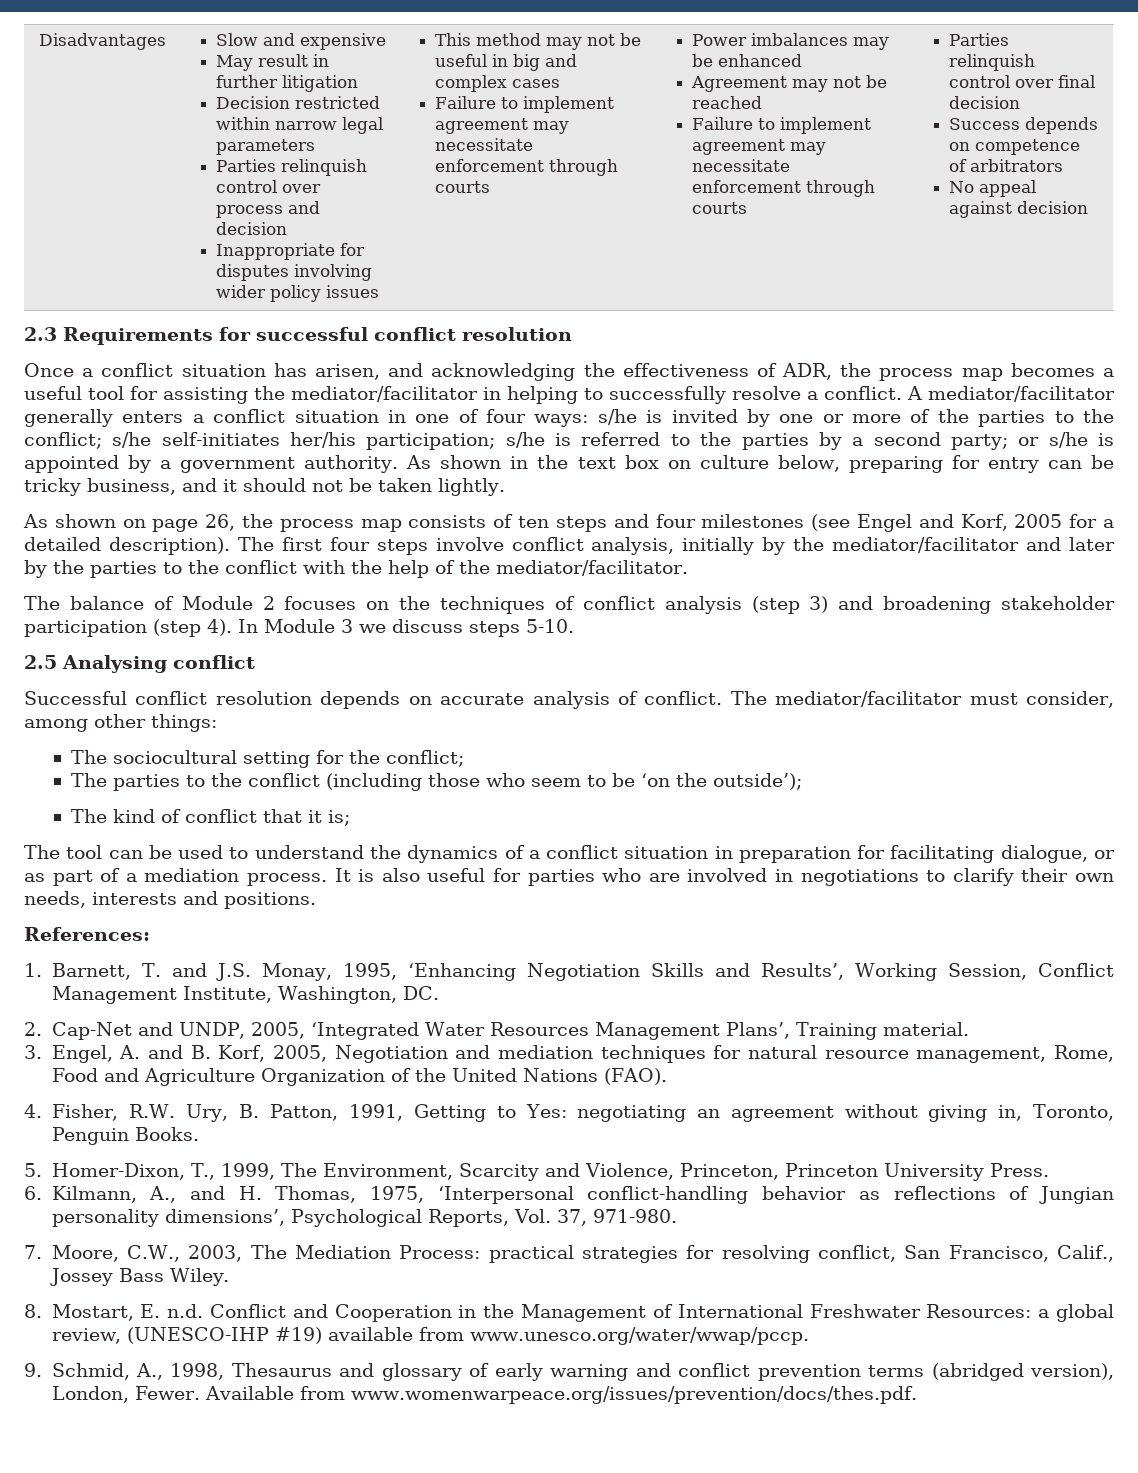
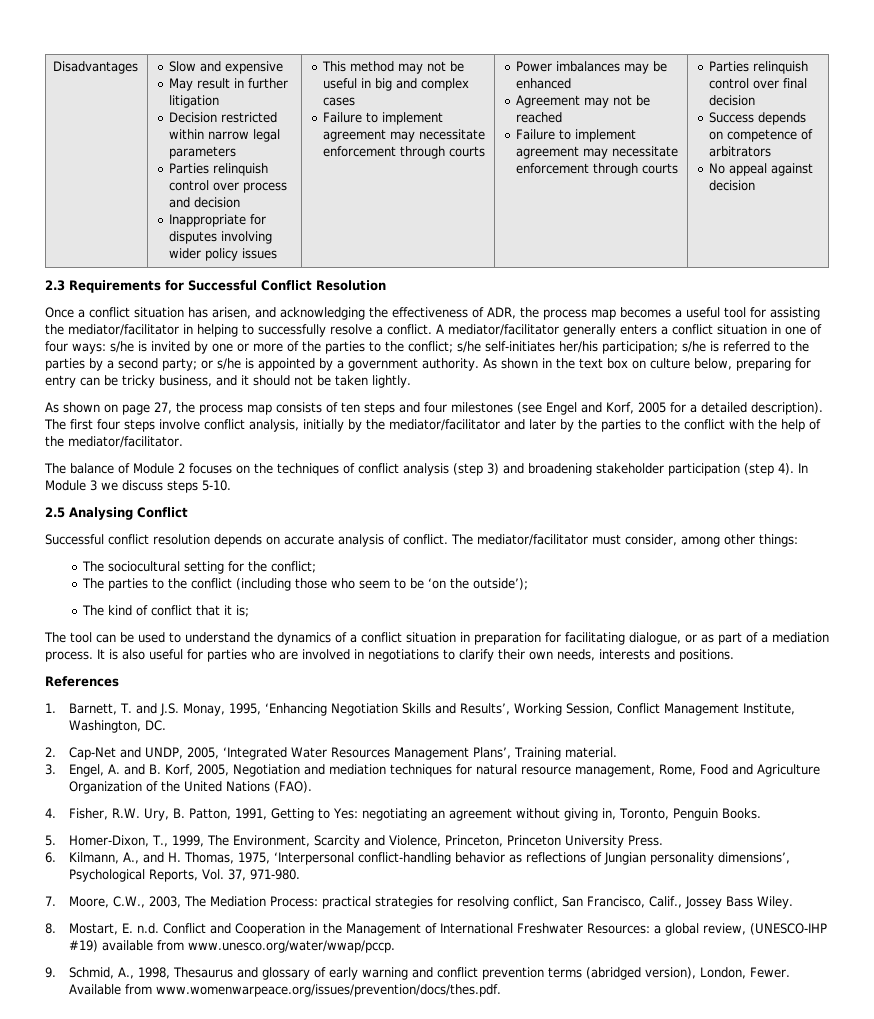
[256,327,572,341] successful conflict resolution -> [188,280,386,291] Successful Conflict Resolution
[205,514,236,531] 26, -> [154,402,172,414] 27,
[173,655,255,669] conflict -> [137,507,188,518] Conflict
[24,927,150,941] References: -> [45,676,119,687] References

